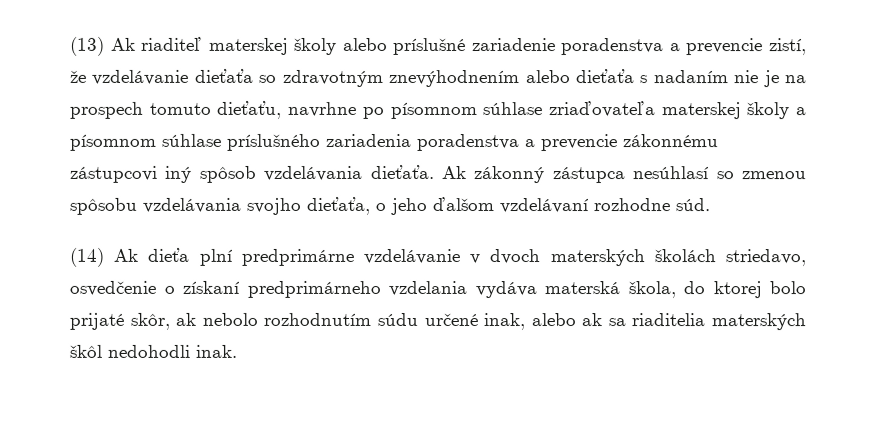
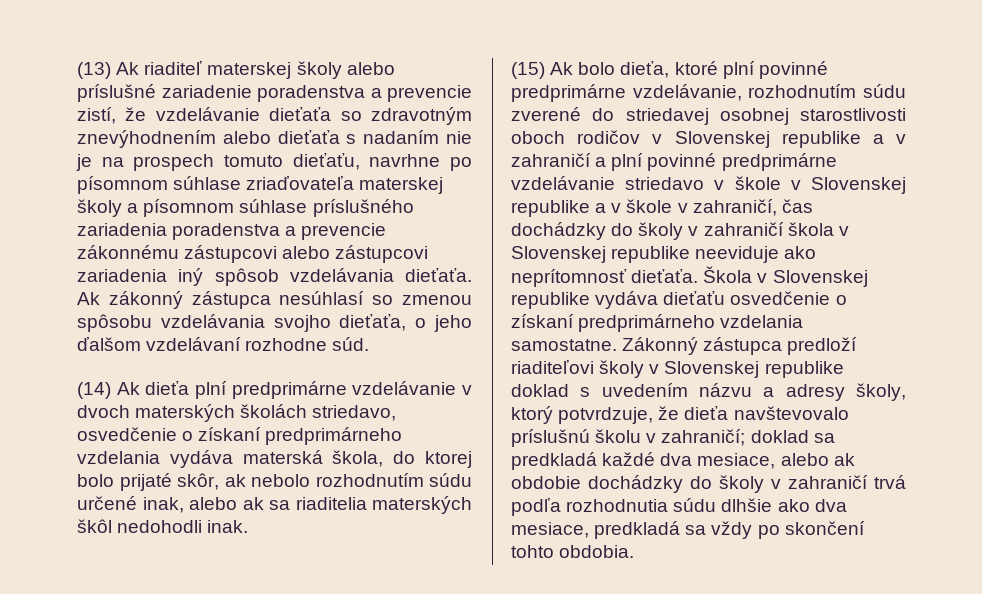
(158, 174) none -> [282,245,429,263] [77,269,167,282] alebo zástupcovi zariadenia
(237, 351) none -> [511,61,828,79] [511,84,906,102] [511,107,906,125] [511,130,907,148] [511,153,837,171] [511,176,906,194] [511,199,813,217] [511,222,849,240] [511,246,817,263] [511,266,868,287] [511,291,847,309] [511,314,804,332] [511,337,858,355] [511,360,844,378] [511,383,906,401] [511,406,849,424] [511,429,835,447] [511,452,855,470] [511,475,906,493] [511,498,847,516] [511,521,865,539] [511,545,635,558] // (15) Ak bolo dieťa, ktoré plní povinné predprimárne vzdelávanie, rozhodnutím súdu zverené do striedavej osobnej starostlivosti oboch rodičov v Slovenskej republike a v zahraničí a plní povinné predprimárne vzdelávanie striedavo v škole v Slovenskej republike a v škole v zahraničí, čas dochádzky do školy v zahraničí škola v Slovenskej republike neeviduje ako neprítomnosť dieťaťa. Škola v Slovenskej republike vydáva dieťaťu osvedčenie o získaní predprimárneho vzdelania samostatne. Zákonný zástupca predloží riaditeľovi školy v Slovenskej republike doklad s uvedením názvu a adresy školy, ktorý potvrdzuje, že dieťa navštevovalo príslušnú školu v zahraničí; doklad sa predkladá každé dva mesiace, alebo ak obdobie dochádzky do školy v zahraničí trvá podľa rozhodnutia súdu dlhšie ako dva mesiace, predkladá sa vždy po skončení tohto obdobia.

